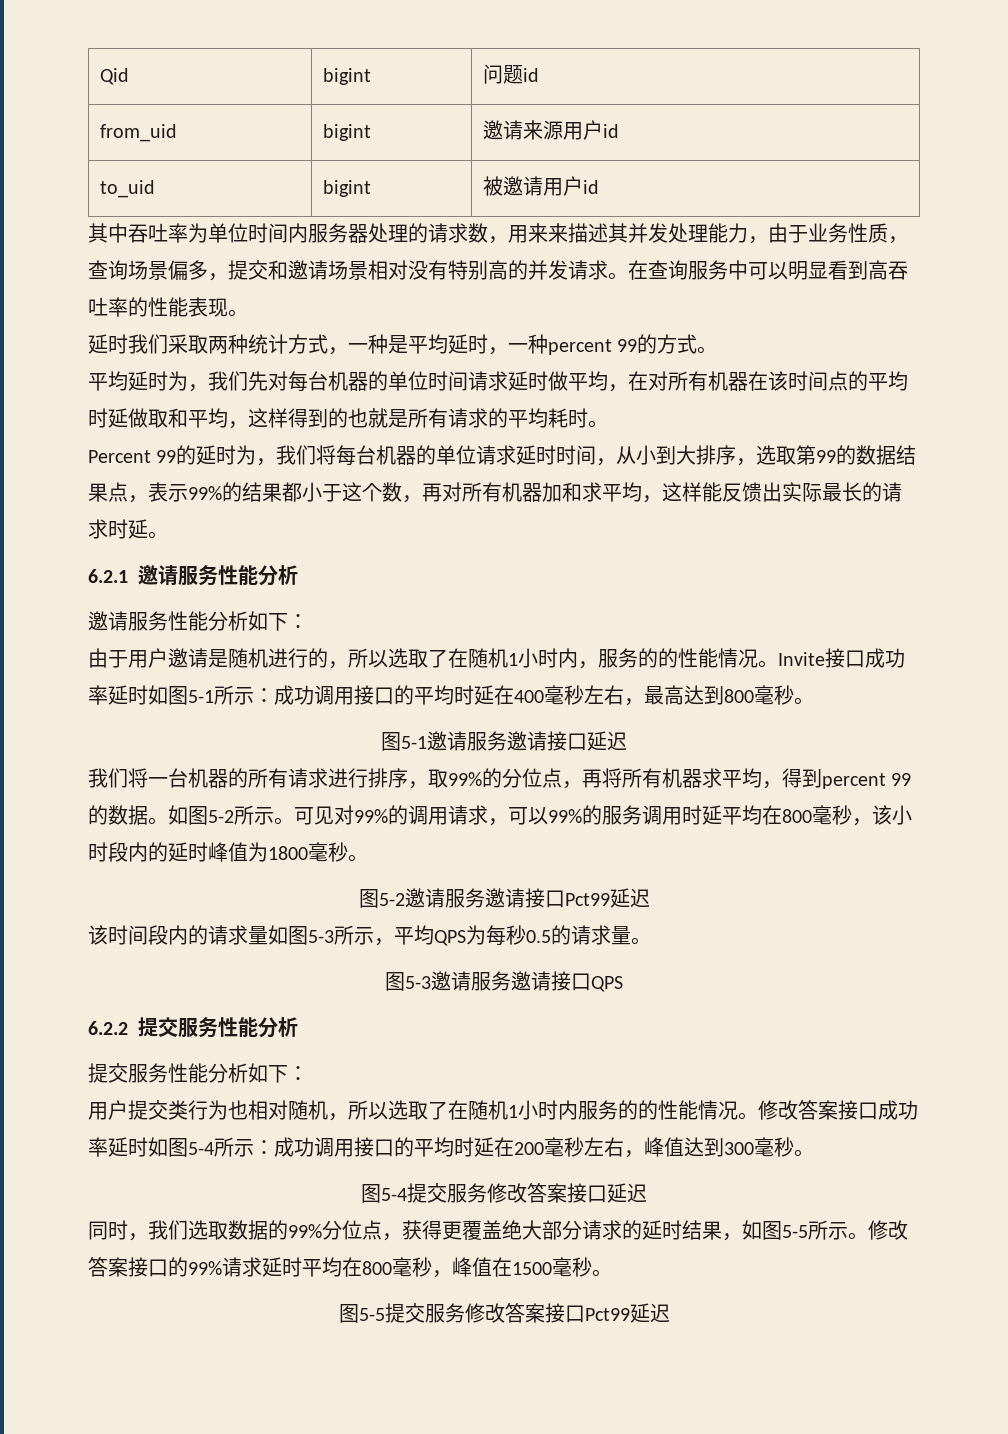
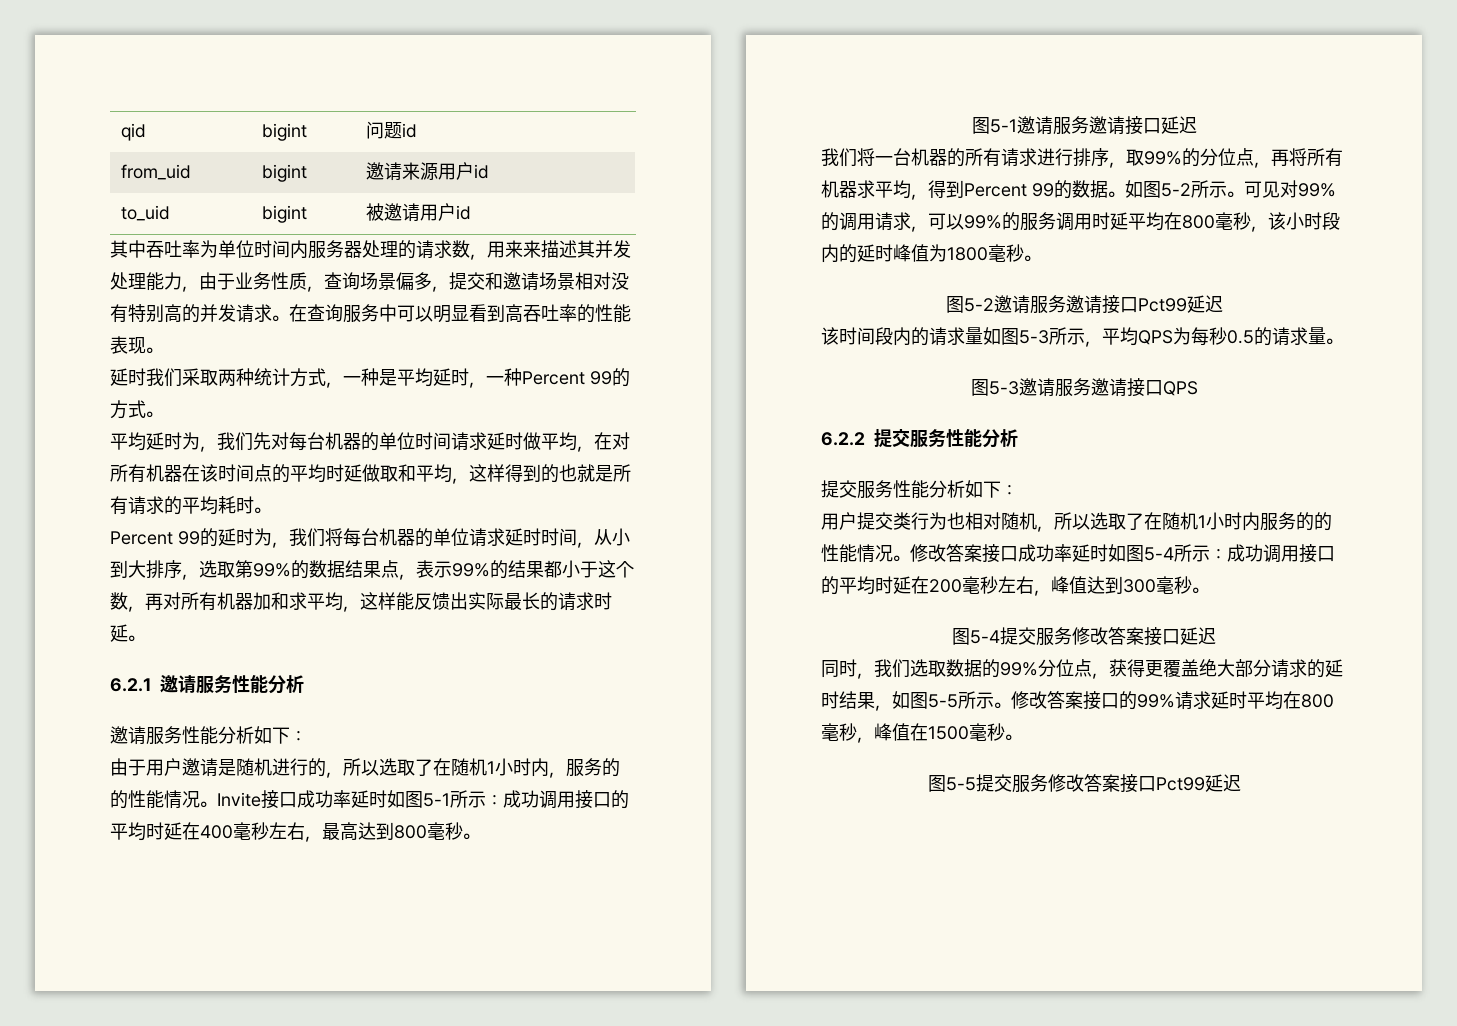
[99,68,129,85] Qid -> [121,123,147,141] qid
[548,339,612,355] percent -> [522,371,585,385] Percent
[816,450,837,463] 99 -> [253,563,291,577] 99%
[822,773,886,789] percent -> [964,183,1027,197] Percent

